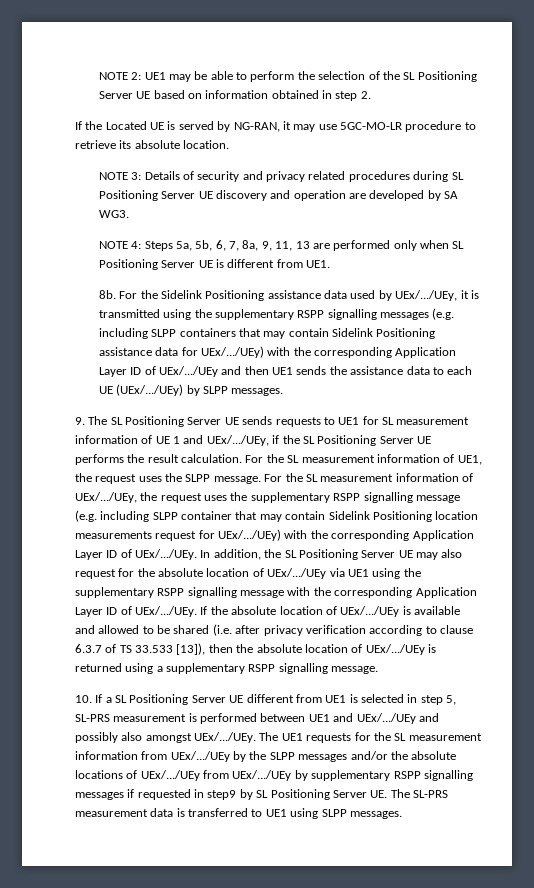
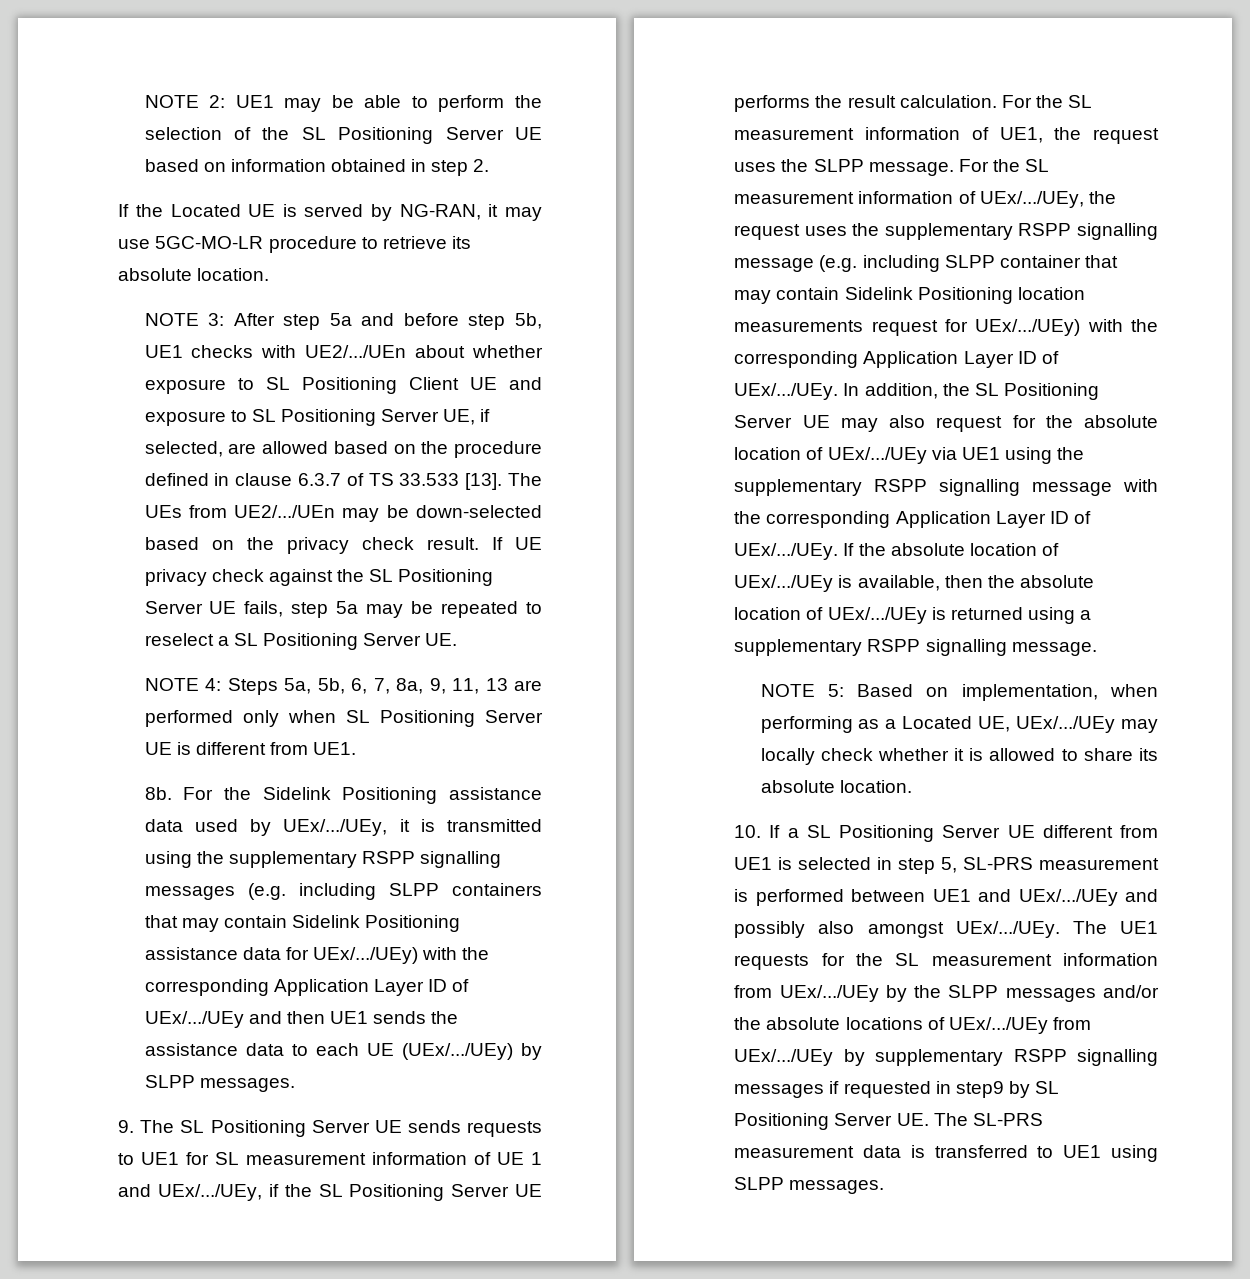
[144,171,464,182] [98,190,459,201] [98,210,129,218] Details of security and privacy related procedures during SL Positioning Server UE discovery and operation are developed by SA WG3. -> [233,313,542,330] [144,345,544,358] [144,377,542,394] [144,409,491,426] [144,441,542,458] [144,473,542,490] [144,505,542,522] [144,537,542,554] [144,569,494,586] [144,601,542,618] [144,633,458,650] After step 5a and before step 5b, UE1 checks with UE2/.../UEn about whether exposure to SL Positioning Client UE and exposure to SL Positioning Server UE, if selected, are allowed based on the procedure defined in clause 6.3.7 of TS 33.533 [13]. The UEs from UE2/.../UEn may be down-selected based on the privacy check result. If UE privacy check against the SL Positioning Server UE fails, step 5a may be repeated to reselect a SL Positioning Server UE.
[414,606,461,615] [74,624,474,636] [74,643,206,655] available and allowed to be shared (i.e. after privacy verification according to clause 6.3.7 of TS 33.533 [13]), -> [857,575,940,591] available,
(379, 670) none -> [760,684,1158,701] [760,716,1159,733] [760,748,1158,765] [760,780,912,793] // NOTE 5: Based on implementation, when performing as a Located UE, UEx/.../UEy may locally check whether it is allowed to share its absolute location.

